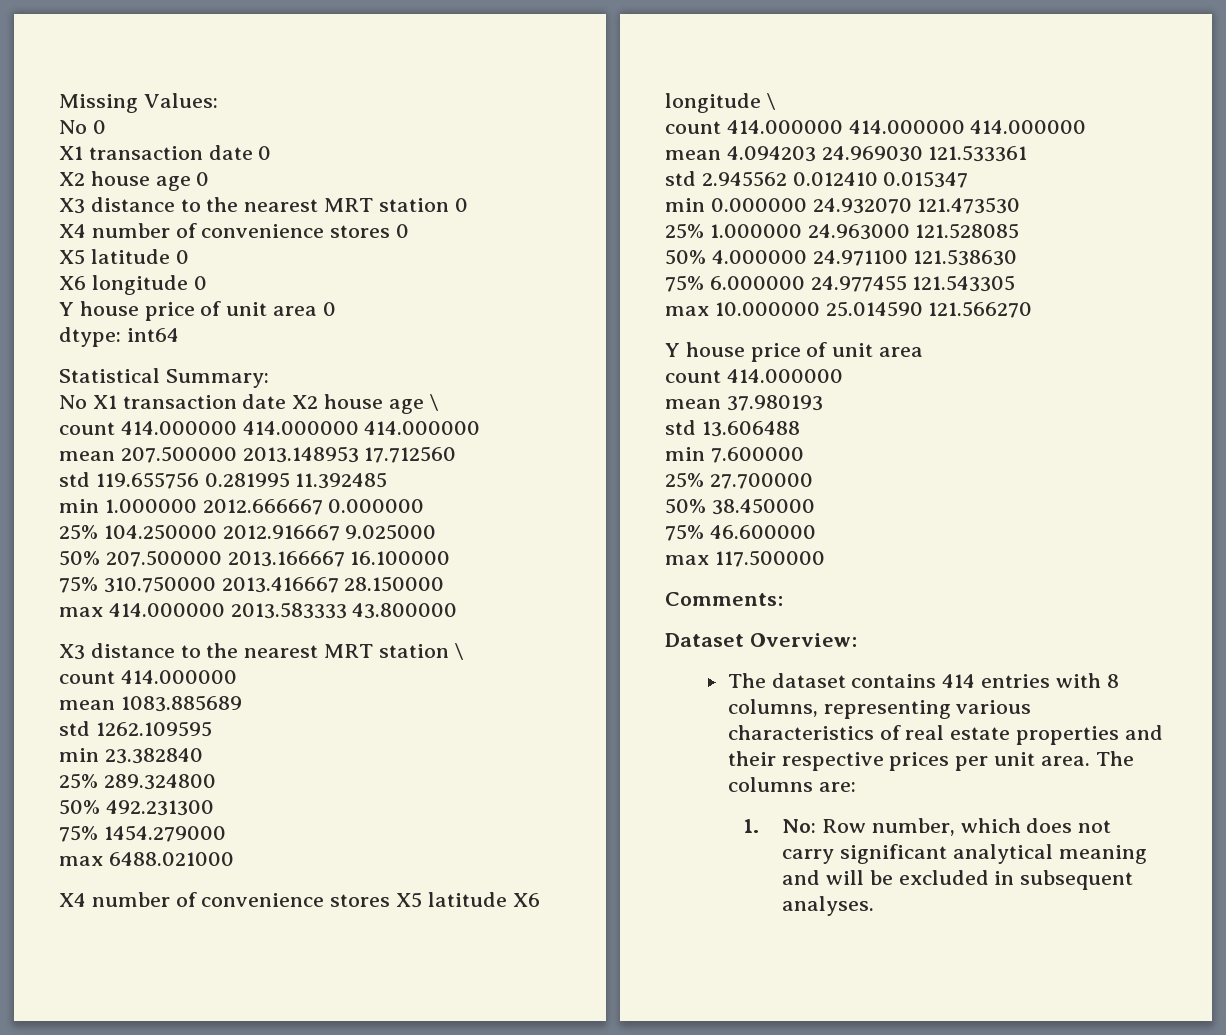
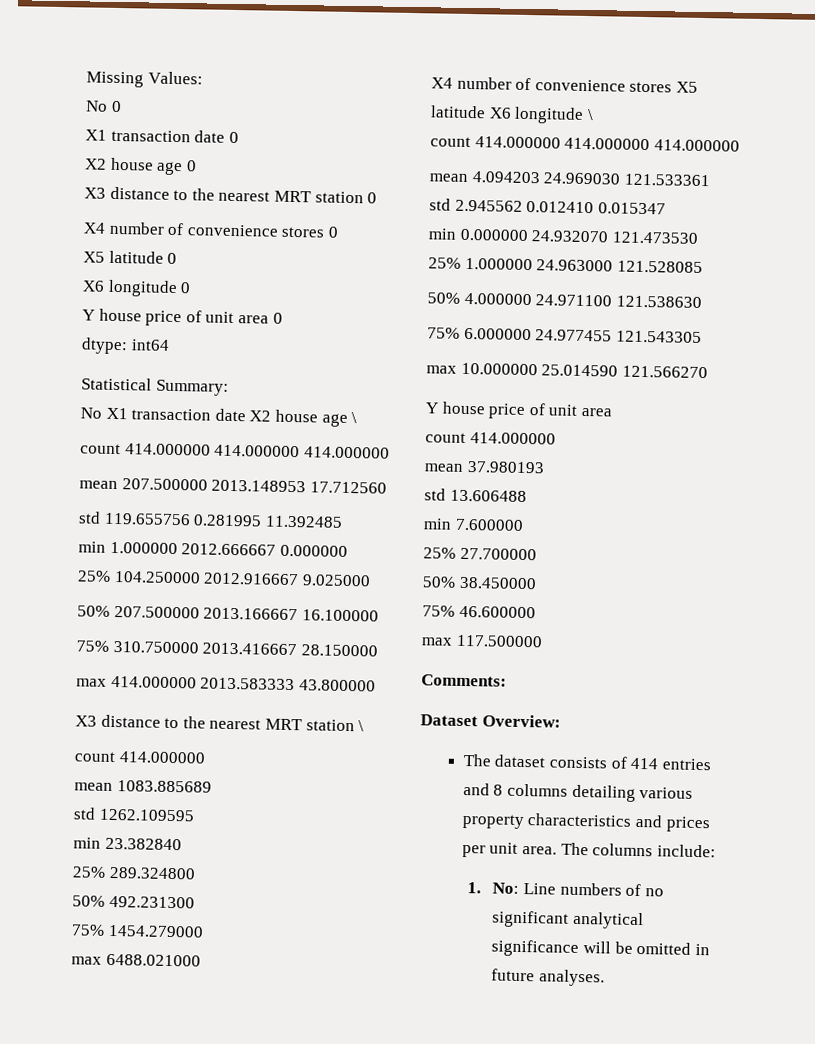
[851,673,1119,688] [727,699,1032,719] [727,725,1163,745] [727,751,884,771] contains 414 entries with 8 columns, representing various characteristics of real estate properties and their respective -> [549,756,711,771] [462,782,694,802] [461,813,664,830] consists of 414 entries and 8 columns detailing various property characteristics and
[818,782,856,792] are: -> [656,844,716,858] include:
[821,818,1112,836] [782,844,1147,864] [782,870,1134,890] Row number, which does not carry significant analytical meaning and will be excluded in subsequent -> [523,882,664,897] [492,910,645,930] [491,939,710,958] [491,968,536,982] Line numbers of no significant analytical significance will be omitted in future

